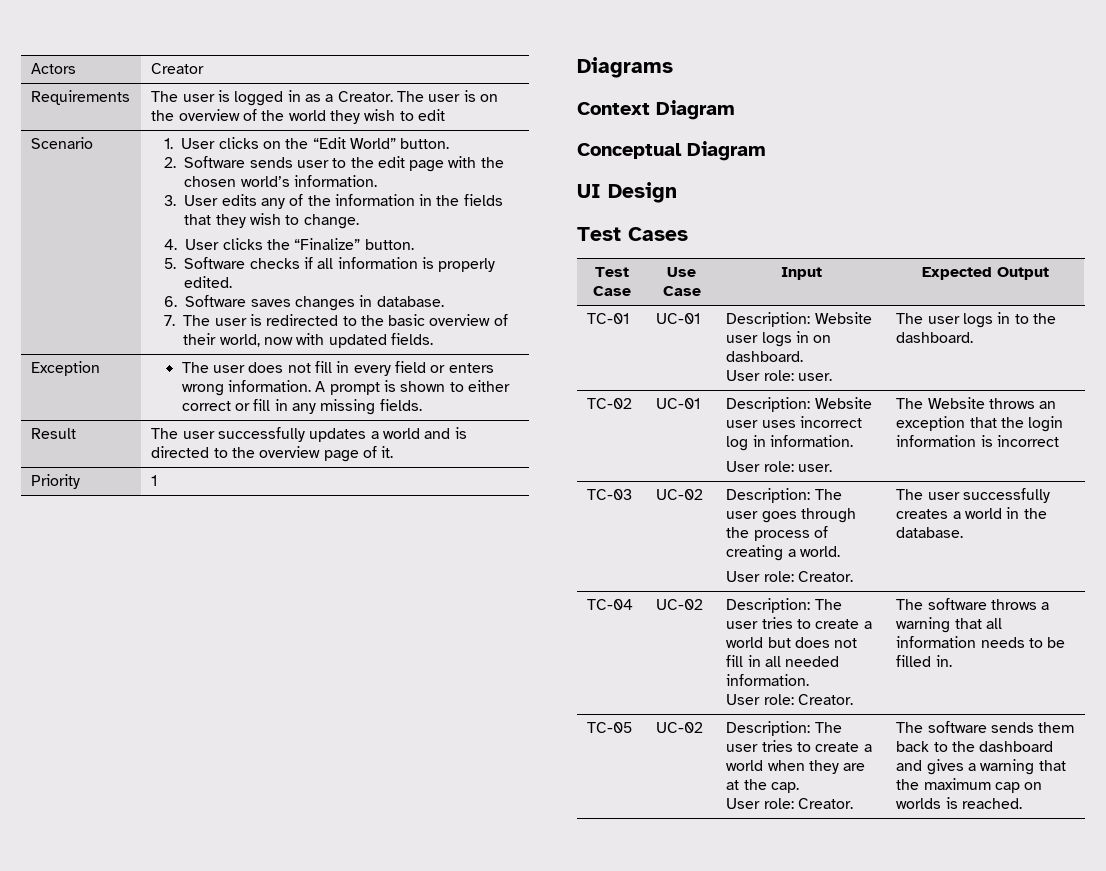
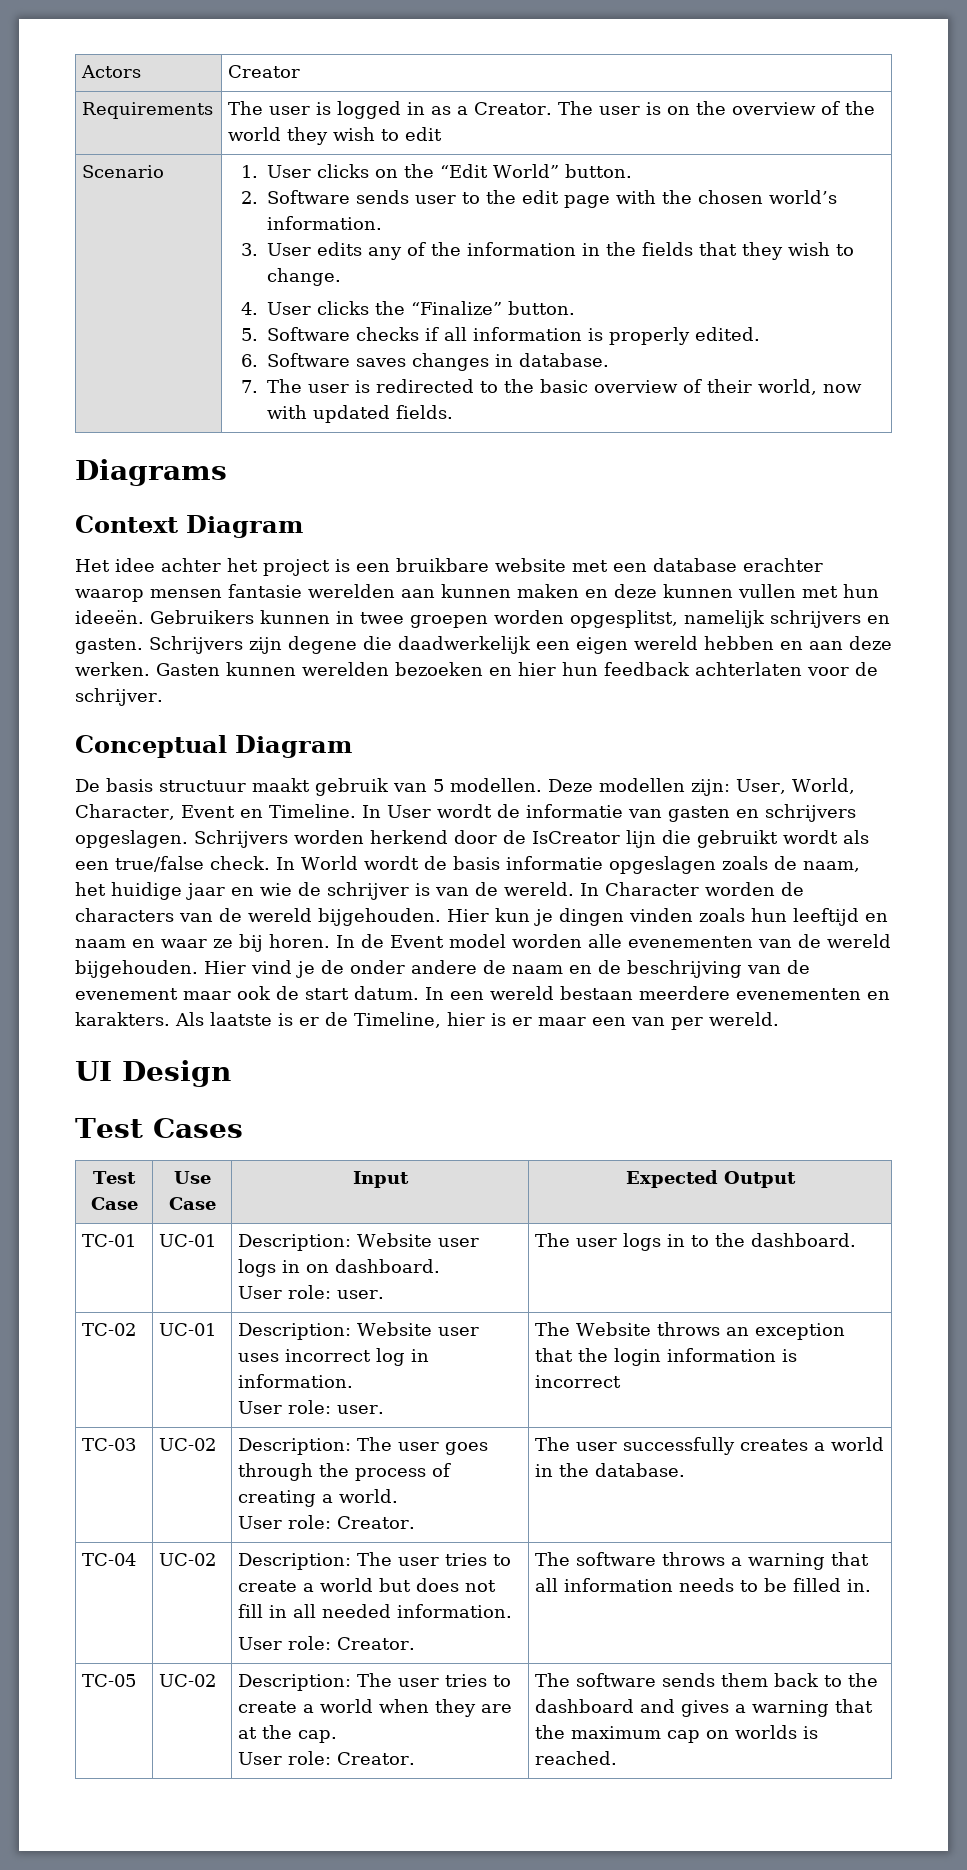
[31,361,101,376] [181,361,494,376] [181,380,511,396] [181,399,422,415] [31,428,77,439] [151,427,467,442] [151,446,394,462] [31,474,81,489] [151,475,158,486] [577,57,673,78] [577,100,735,120] [577,141,766,161] // Exception | The user does not fill in every field or enters wrong information. A prompt is shown to either correct or fill in any missing fields. // Result | The user successfully updates a world and is directed to the overview page of it. // Priority | 1 // Diagrams // Context Diagram // Conceptual Diagram -> [75,459,227,486] [75,515,303,538] [75,558,823,576] [75,584,879,602] [75,610,890,628] [75,636,892,654] [75,662,878,676] [75,688,163,706] [75,735,352,758] [75,778,855,796] [75,804,856,822] [75,830,869,848] [75,856,860,874] [75,882,804,900] [75,908,888,926] [75,934,891,952] [75,960,810,978] [75,986,890,1000] [75,1012,779,1030] // Diagrams // Context Diagram // Het idee achter het project is een bruikbare website met een database erachter waarop mensen fantasie werelden aan kunnen maken en deze kunnen vullen met hun ideeën. Gebruikers kunnen in twee groepen worden opgesplitst, namelijk schrijvers en gasten. Schrijvers zijn degene die daadwerkelijk een eigen wereld hebben en aan deze werken. Gasten kunnen werelden bezoeken en hier hun feedback achterlaten voor de schrijver. // Conceptual Diagram // De basis structuur maakt gebruik van 5 modellen. Deze modellen zijn: User, World, Character, Event en Timeline. In User wordt de informatie van gasten en schrijvers opgeslagen. Schrijvers worden herkend door de IsCreator lijn die gebruikt wordt als een true/false check. In World wordt de basis informatie opgeslagen zoals de naam, het huidige jaar en wie de schrijver is van de wereld. In Character worden de characters van de wereld bijgehouden. Hier kun je dingen vinden zoals hun leeftijd en naam en waar ze bij horen. In de Event model worden alle evenementen van de wereld bijgehouden. Hier vind je de onder andere de naam en de beschrijving van de evenement maar ook de start datum. In een wereld bestaan meerdere evenementen en karakters. Als laatste is er de Timeline, hier is er maar een van per wereld.

